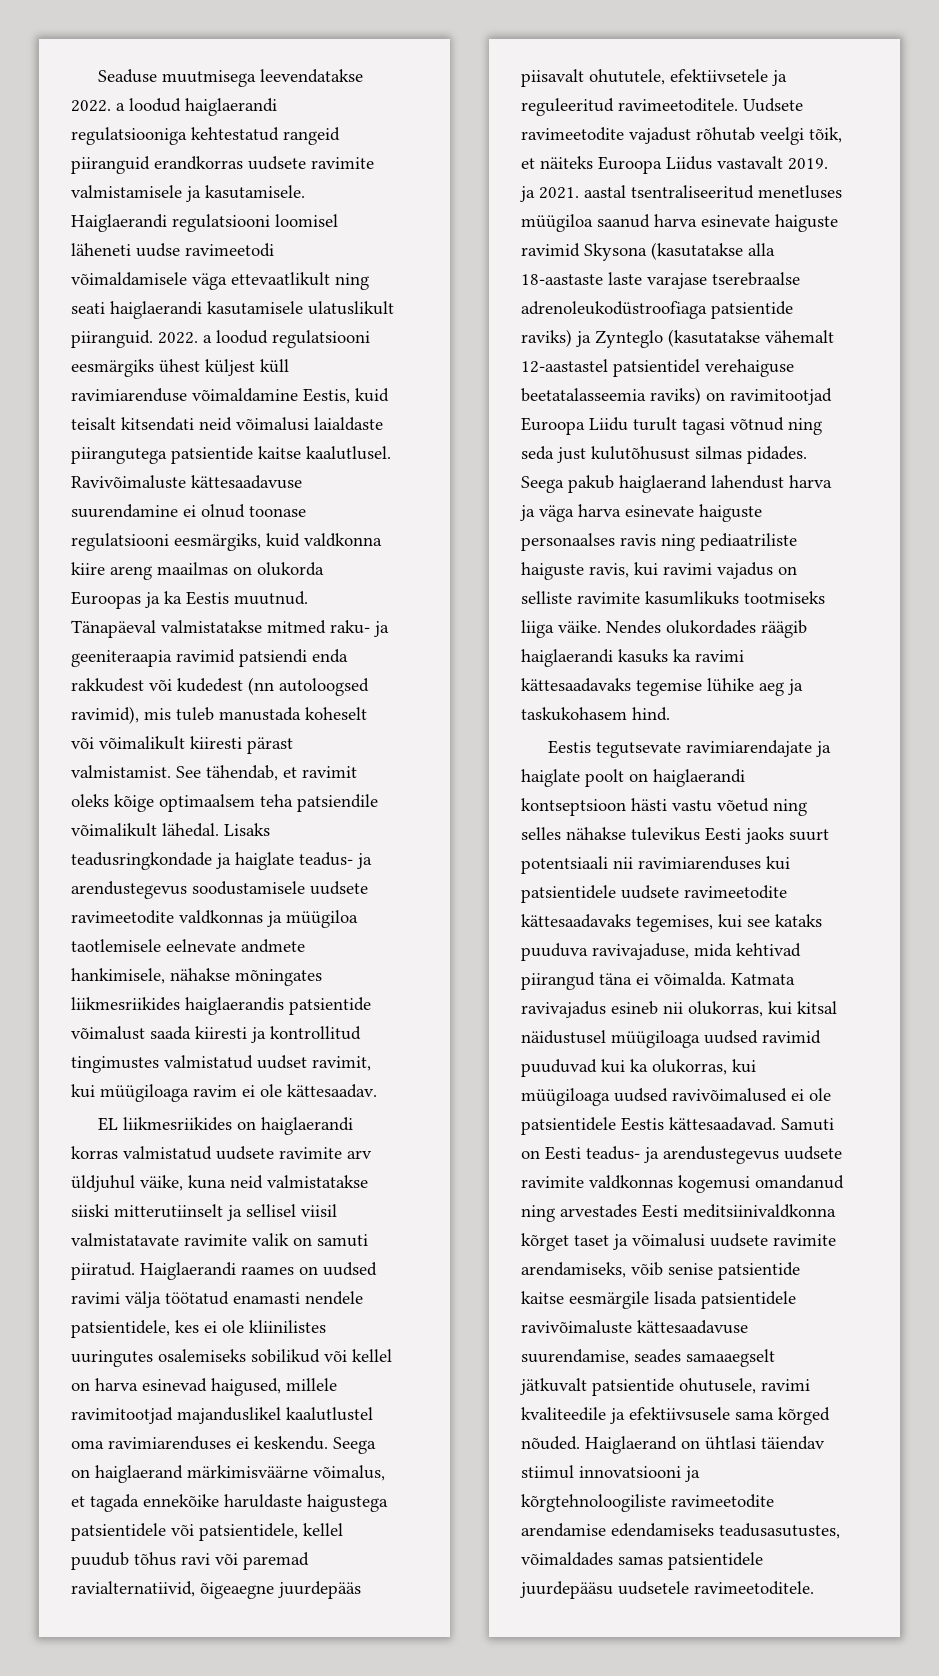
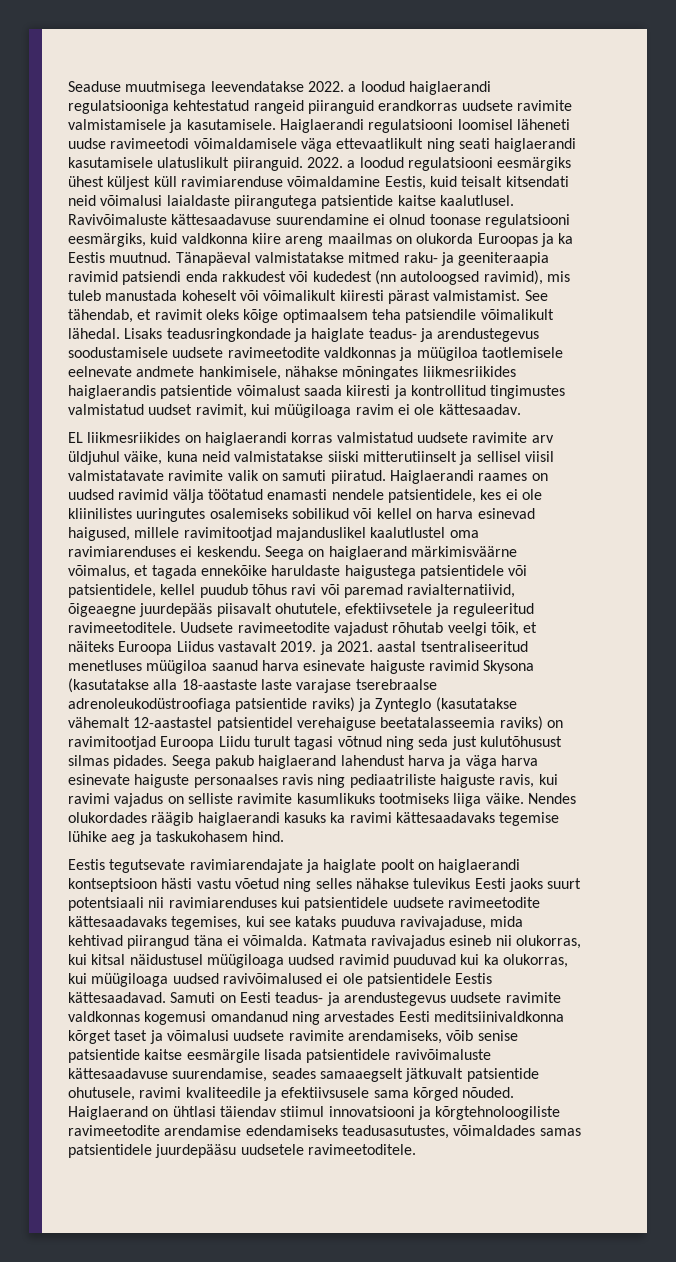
[71,1292,120,1304] ravimi -> [118,489,169,500] ravimid

